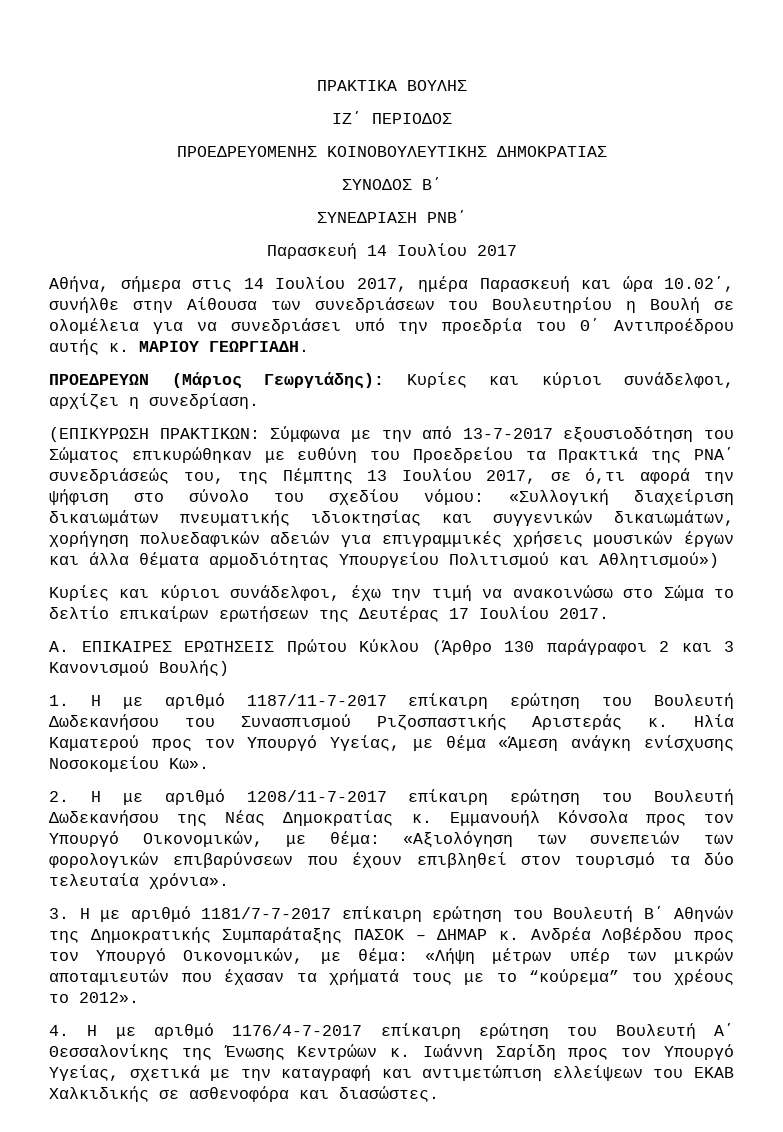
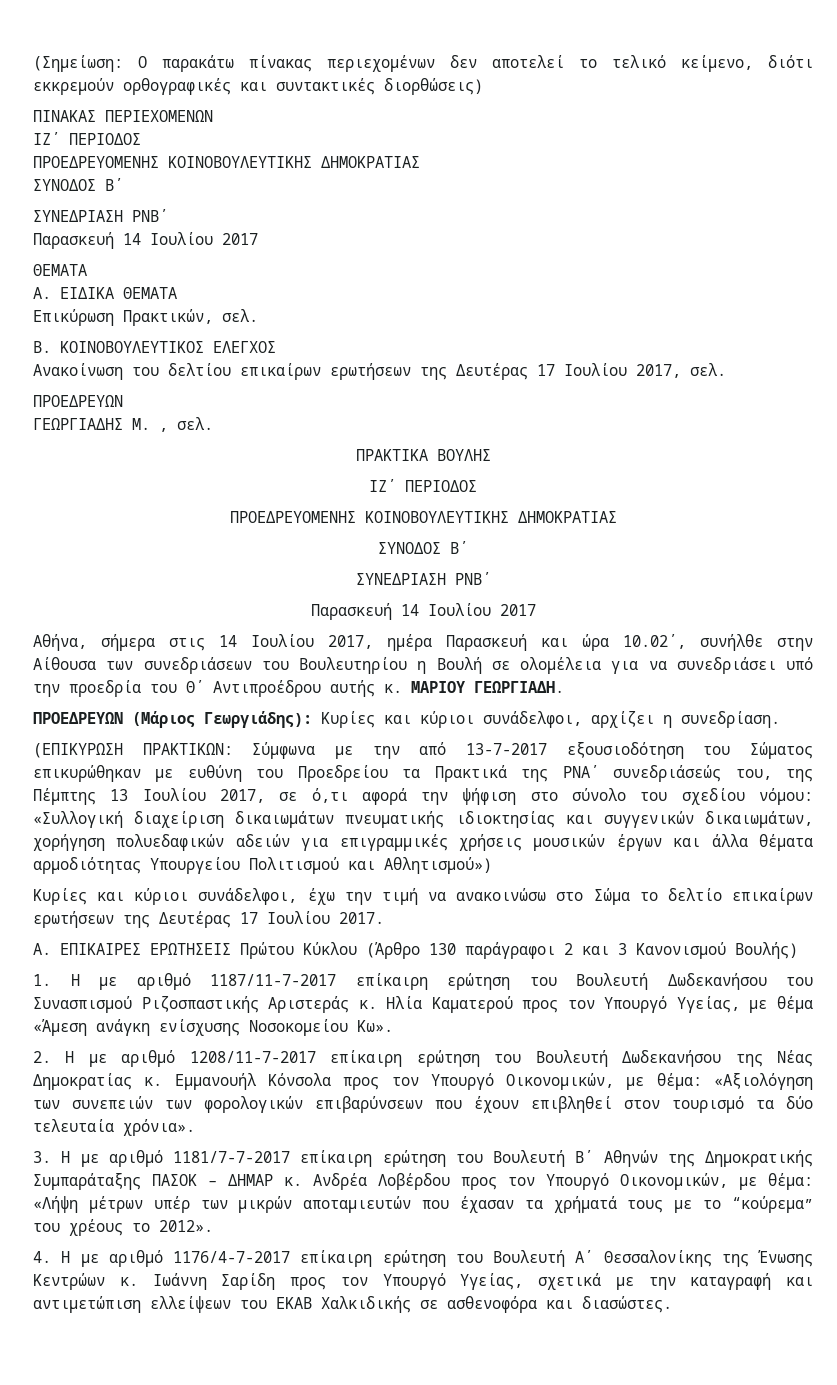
(316, 85) none -> [33,55,813,72] [33,78,483,95] [33,110,213,122] [33,132,141,145] [33,156,420,168] [33,178,123,191] [33,209,168,222] [33,232,258,249] [33,264,87,276] [33,287,177,299] [33,309,258,326] [33,341,276,353] [33,363,726,380] [33,395,123,407] [33,417,213,432] (Σημείωση: Ο παρακάτω πίνακας περιεχομένων δεν αποτελεί το τελικό κείμενο, διότι εκκρεμούν ορθογραφικές και συντακτικές διορθώσεις) // ΠΙΝΑΚΑΣ ΠΕΡΙΕΧΟΜΕΝΩΝ // ΙΖ΄ ΠΕΡΙΟΔΟΣ // ΠΡΟΕΔΡΕΥΟΜΕΝΗΣ ΚΟΙΝΟΒΟΥΛΕΥΤΙΚΗΣ ΔΗΜΟΚΡΑΤΙΑΣ // ΣΥΝΟΔΟΣ Β΄ // ΣΥΝΕΔΡΙΑΣΗ ΡΝΒ΄ // Παρασκευή 14 Ιουλίου 2017 // ΘΕΜΑΤΑ // Α. ΕΙΔΙΚΑ ΘΕΜΑΤΑ // Επικύρωση Πρακτικών, σελ. // Β. ΚΟΙΝΟΒΟΥΛΕΥΤΙΚΟΣ ΕΛΕΓΧΟΣ // Ανακοίνωση του δελτίου επικαίρων ερωτήσεων της Δευτέρας 17 Ιουλίου 2017, σελ. // ΠΡΟΕΔΡΕΥΩΝ // ΓΕΩΡΓΙΑΔΗΣ Μ. , σελ. //

